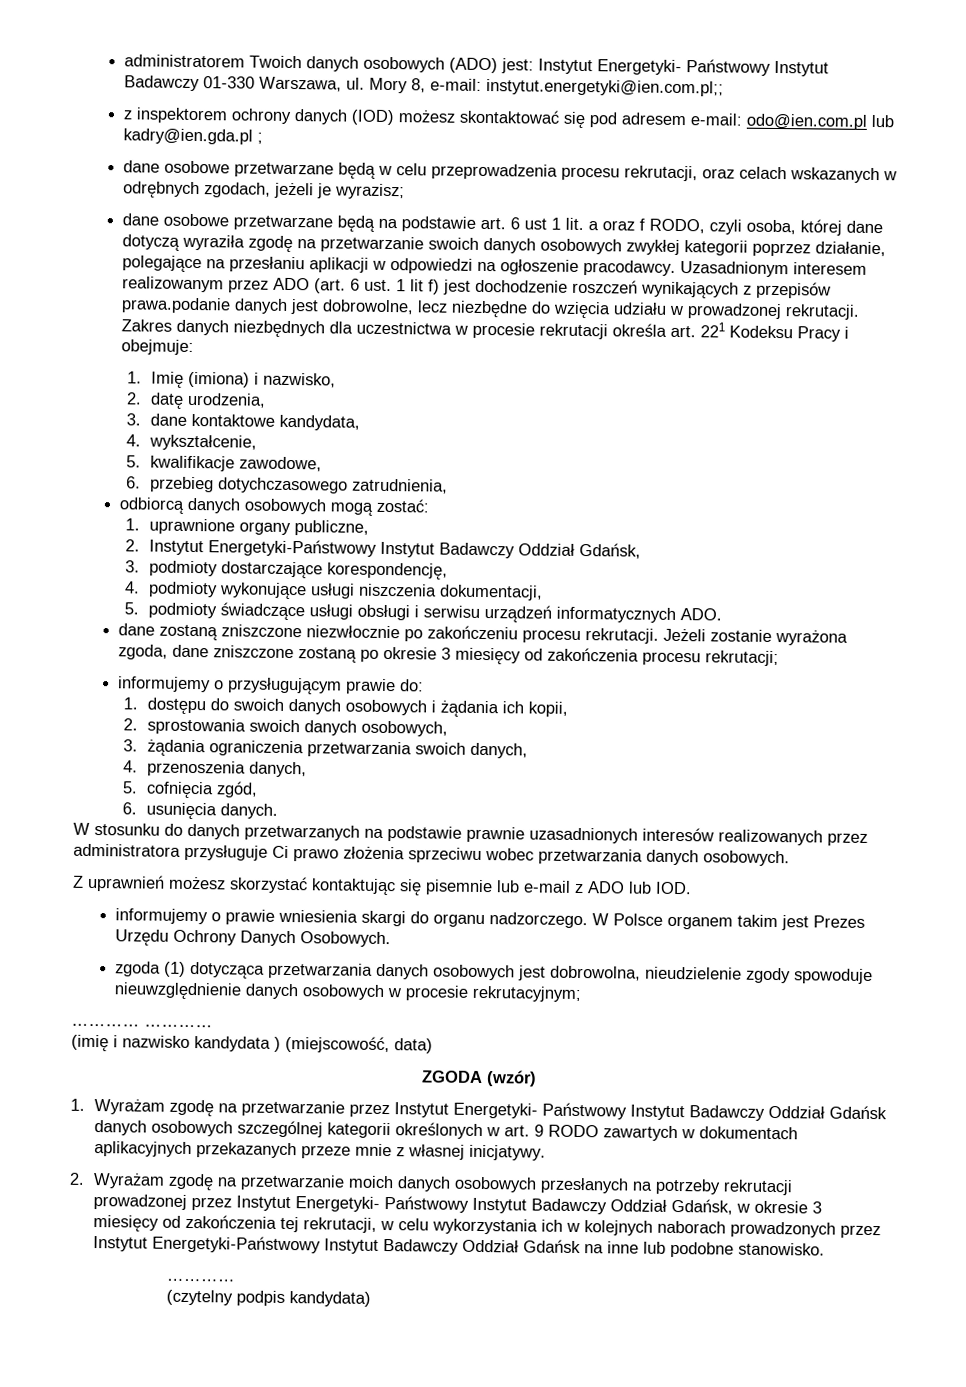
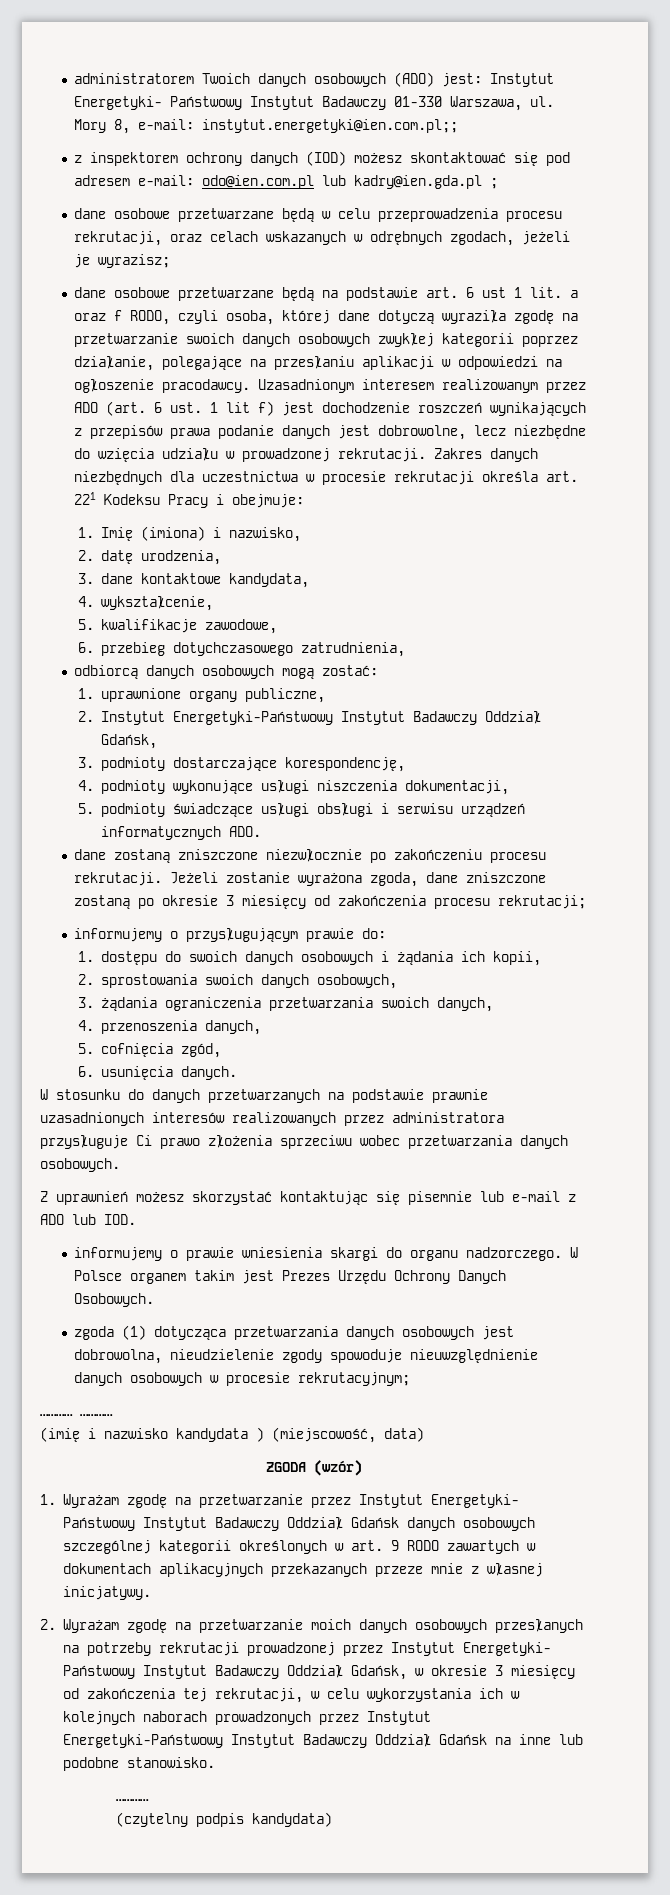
[120,297,231,314] prawa.podanie -> [169,425,274,439] prawa podanie

